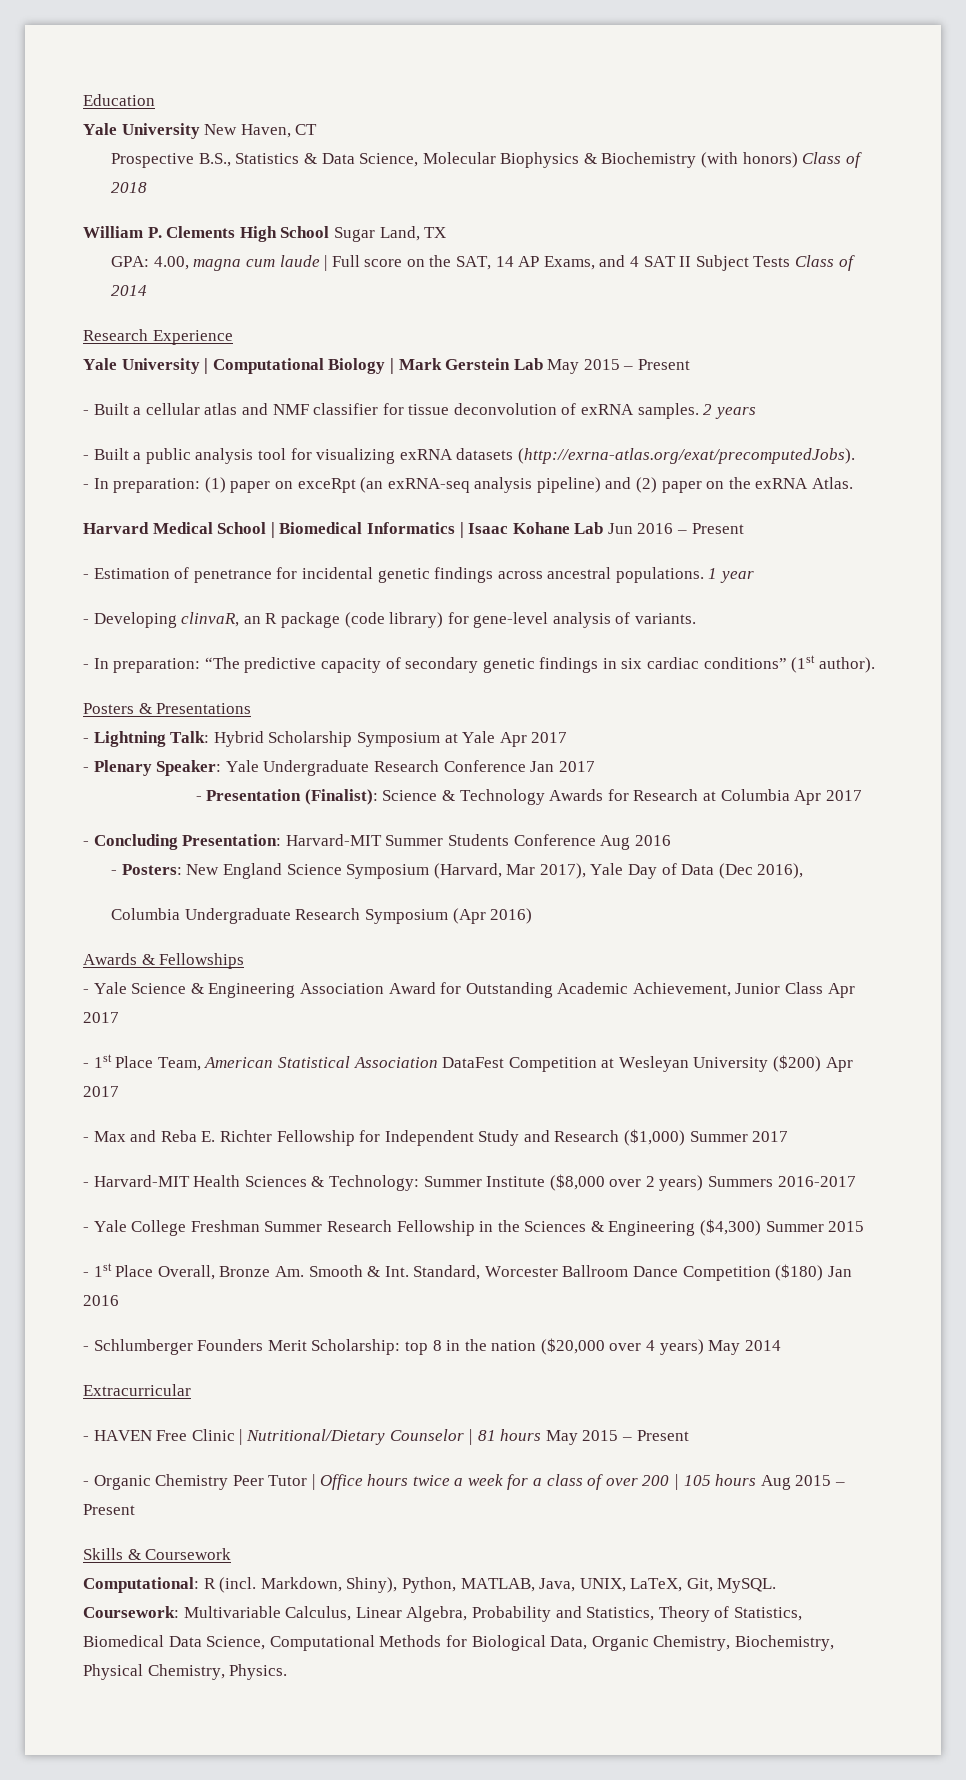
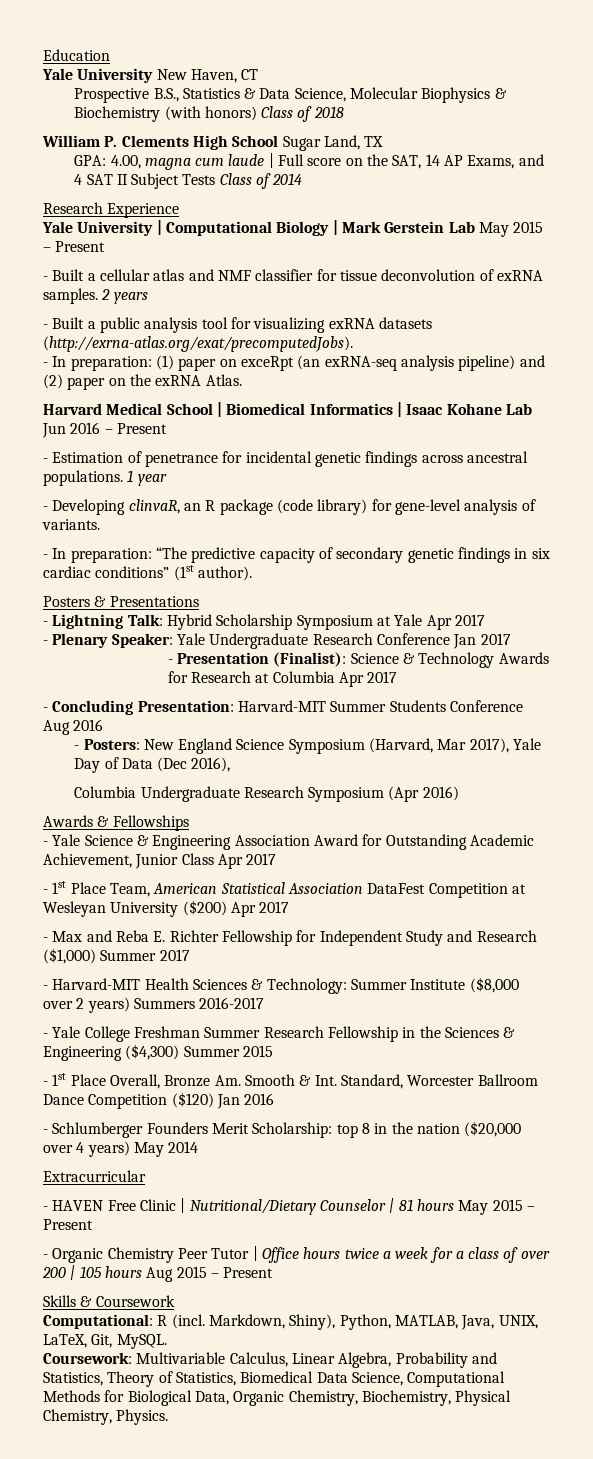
[775,1264,824,1281] ($180) -> [171,1092,214,1108] ($120)

